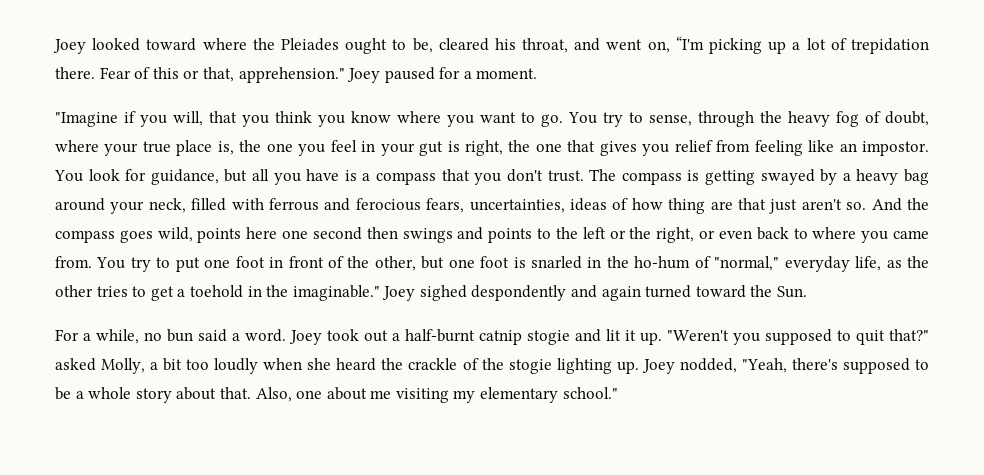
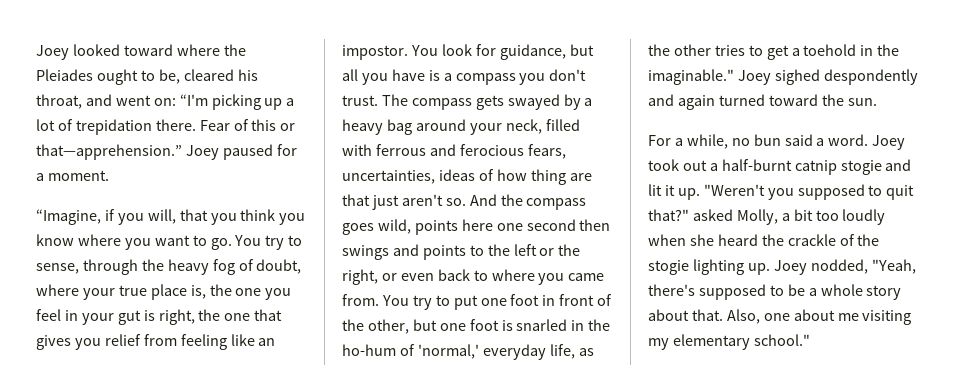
[647,41,670,53] on, -> [153,98,176,106] on:
[202,67,345,83] that, apprehension." -> [36,144,182,160] that—apprehension.”
[55,112,118,127] "Imagine -> [36,209,101,225] “Imagine,
[441,169,470,181] that -> (516, 79) none
[687,170,755,185] is getting -> [475,95,504,110] gets
[714,256,780,271] "normal," -> [417,344,479,359] 'normal,'
[777,286,808,298] Sun. -> [847,98,877,106] sun.

